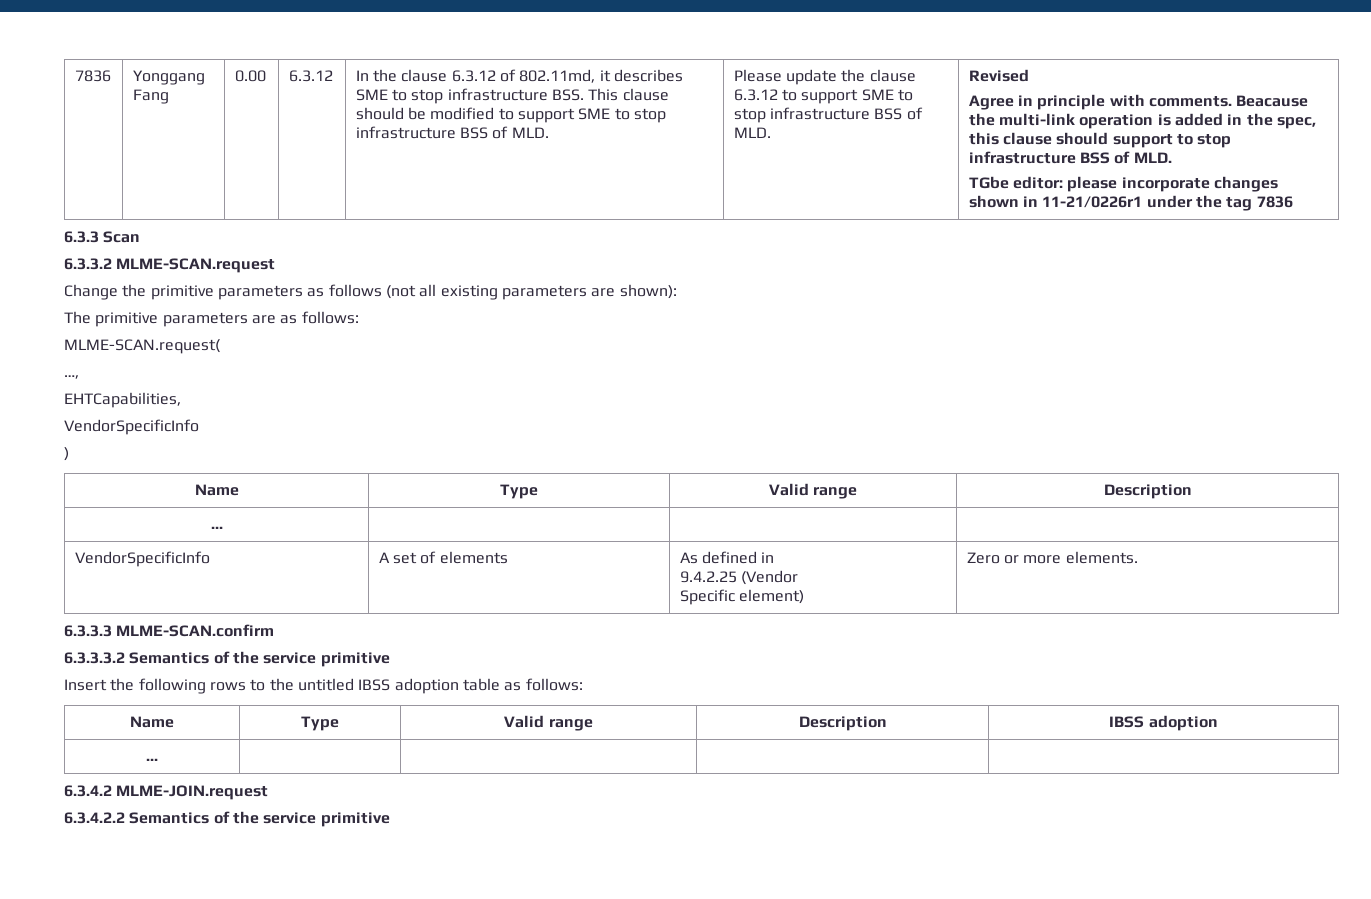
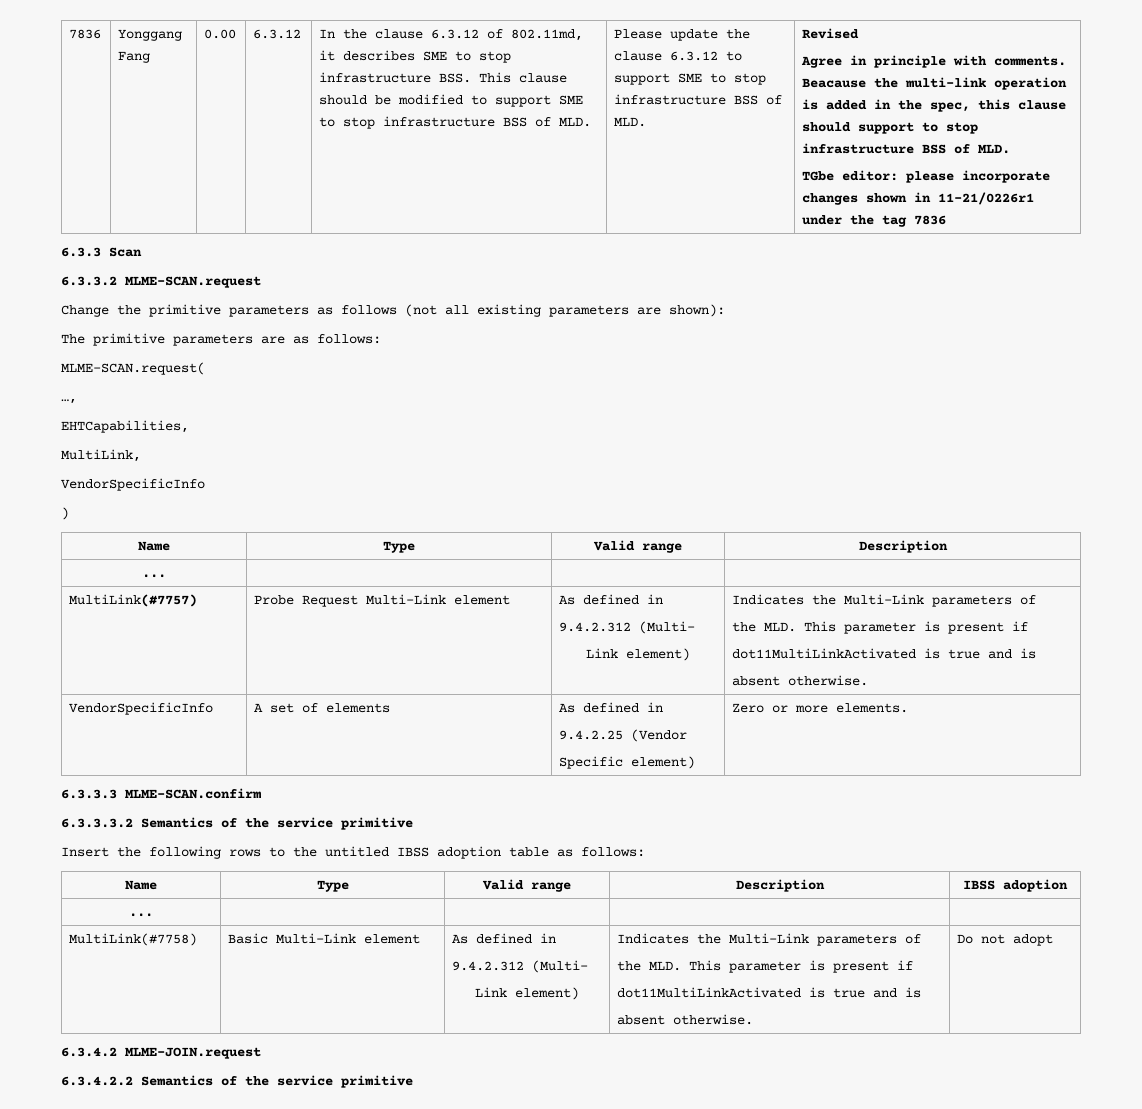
(181, 400) none -> [61,449,141,462] // MultiLink,
(223, 527) none -> [69,594,198,607] [254,594,511,607] [559,594,664,605] [559,621,696,634] [586,648,690,661] [732,594,1037,607] [732,621,1029,634] [732,648,1037,659] [732,675,869,686] // MultiLink(#7757) | Probe Request Multi-Link element | As defined in // 9.4.2.312 (Multi- // Link element) | Indicates the Multi-Link parameters of // the MLD. This parameter is present if // dot11MultiLinkActivated is true and is // absent otherwise.
(158, 759) none -> [69,933,198,946] [228,933,421,944] [452,933,557,944] [452,960,589,973] [475,987,579,1000] [617,933,922,946] [617,960,914,973] [617,987,922,998] [617,1014,754,1025] [957,934,1054,946] // MultiLink(#7758) | Basic Multi-Link element | As defined in // 9.4.2.312 (Multi- // Link element) | Indicates the Multi-Link parameters of // the MLD. This parameter is present if // dot11MultiLinkActivated is true and is // absent otherwise. | Do not adopt

